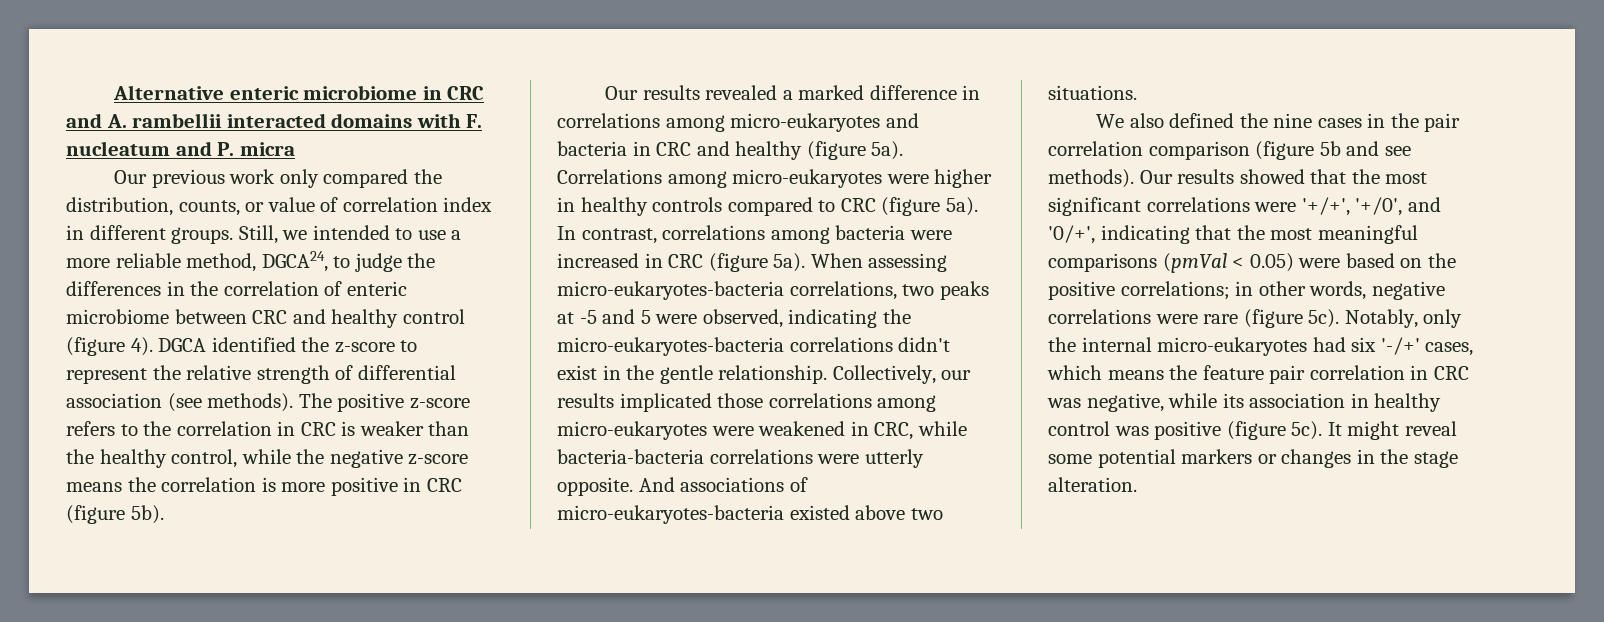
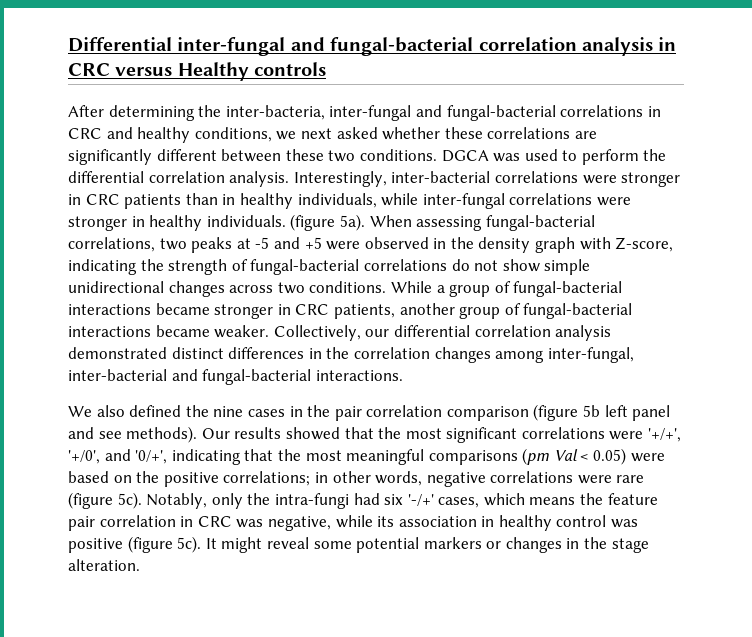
[113,85,485,100] [66,113,483,128] [66,141,295,156] [114,169,442,188] [66,197,493,216] [66,225,462,244] [66,251,436,272] [66,281,407,296] [66,309,465,328] [66,337,418,356] [66,365,456,384] [66,393,470,412] [66,421,470,436] [66,449,469,468] [66,477,462,496] [66,505,164,524] [605,85,981,100] [557,113,919,132] [557,141,904,160] [557,169,993,188] [557,197,978,216] [557,225,952,244] [557,253,704,268] Alternative enteric microbiome in CRC and A. rambellii interacted domains with F. nucleatum and P. micra // Our previous work only compared the distribution, counts, or value of correlation index in different groups. Still, we intended to use a more reliable method, DGCA24, to judge the differences in the correlation of enteric microbiome between CRC and healthy control (figure 4). DGCA identified the z-score to represent the relative strength of differential association (see methods). The positive z-score refers to the correlation in CRC is weaker than the healthy control, while the negative z-score means the correlation is more positive in CRC (figure 5b). // Our results revealed a marked difference in correlations among micro-eukaryotes and bacteria in CRC and healthy (figure 5a). Correlations among micro-eukaryotes were higher in healthy controls compared to CRC (figure 5a). In contrast, correlations among bacteria were increased in CRC -> [68,37,677,56] [68,62,327,81] [68,105,661,121] [68,127,597,143] [68,149,667,165] [68,171,681,187] [68,193,631,209] [68,215,286,231] Differential inter-fungal and fungal-bacterial correlation analysis in CRC versus Healthy controls // After determining the inter-bacteria, inter-fungal and fungal-bacterial correlations in CRC and healthy conditions, we next asked whether these correlations are significantly different between these two conditions. DGCA was used to perform the differential correlation analysis. Interestingly, inter-bacterial correlations were stronger in CRC patients than in healthy individuals, while inter-fungal correlations were stronger in healthy individuals.
[557,281,784,300] micro-eukaryotes-bacteria -> [485,215,595,231] fungal-bacterial
[640,309,911,328] [557,337,951,356] [557,365,972,384] [557,393,937,412] [557,421,967,440] [557,449,924,468] [557,477,808,496] [557,505,943,524] [1048,85,1137,100] 5 were observed, indicating the micro-eukaryotes-bacteria correlations didn't exist in the gentle relationship. Collectively, our results implicated those correlations among micro-eukaryotes were weakened in CRC, while bacteria-bacteria correlations were utterly opposite. And associations of micro-eukaryotes-bacteria existed above two situations. -> [304,237,674,253] [68,259,591,275] [68,281,623,297] [68,303,633,319] [68,325,612,341] [68,347,634,363] [68,369,403,385] +5 were observed in the density graph with Z-score, indicating the strength of fungal-bacterial correlations do not show simple unidirectional changes across two conditions. While a group of fungal-bacterial interactions became stronger in CRC patients, another group of fungal-bacterial interactions became weaker. Collectively, our differential correlation analysis demonstrated distinct differences in the correlation changes among inter-fungal, inter-bacterial and fungal-bacterial interactions.
(1341, 148) none -> [604,405,671,421] left panel
[1162,253,1227,273] (pmVal -> [522,448,578,465] (pm Val
[1081,337,1308,356] internal micro-eukaryotes -> [274,493,349,509] intra-fungi

